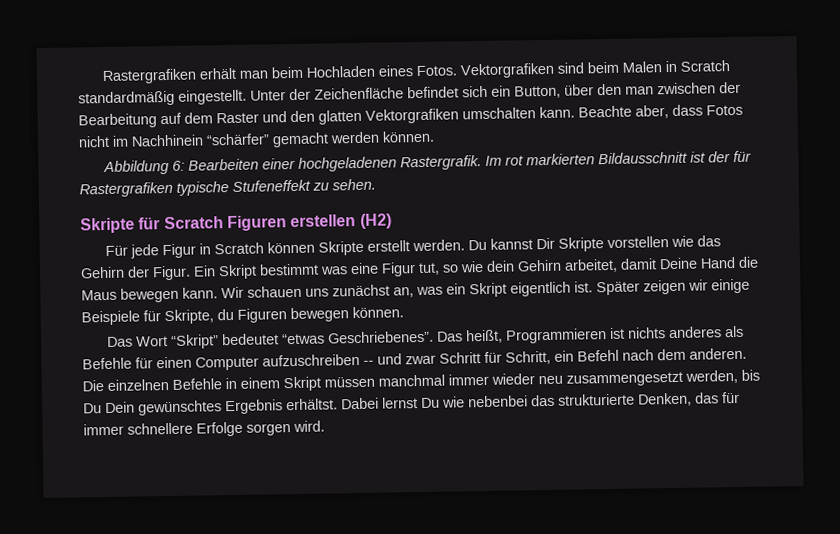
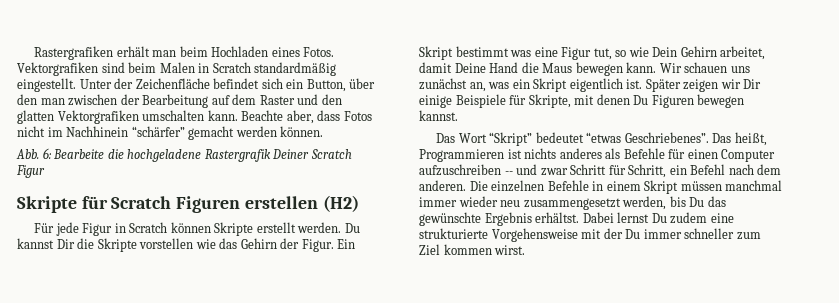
[102,150,752,176] [79,178,376,198] Abbildung 6: Bearbeiten einer hochgeladenen Rastergrafik. Im rot markierten Bildausschnitt ist der für Rastergrafiken typische Stufeneffekt zu sehen. -> [16,148,352,162] [16,165,45,178] Abb. 6: Bearbeite die hochgeladene Rastergrafik Deiner Scratch Figur
(555, 243) none -> [77,238,95,249] die
[486,260,515,272] dein -> [652,47,678,57] Dein
(708, 285) none -> [743,79,762,89] Dir
[217,308,234,321] du -> [574,94,649,105] mit denen Du
[352,306,404,319] können. -> [419,110,458,121] kannst.
[105,400,222,416] Dein gewünschtes -> [707,196,726,207] [419,212,481,226] das gewünschte
[442,391,740,408] [83,420,325,437] wie nebenbei das strukturierte Denken, das für immer schnellere Erfolge sorgen wird. -> [670,212,734,224] [419,228,761,242] [419,244,526,255] zudem eine strukturierte Vorgehensweise mit der Du immer schneller zum Ziel kommen wirst.

